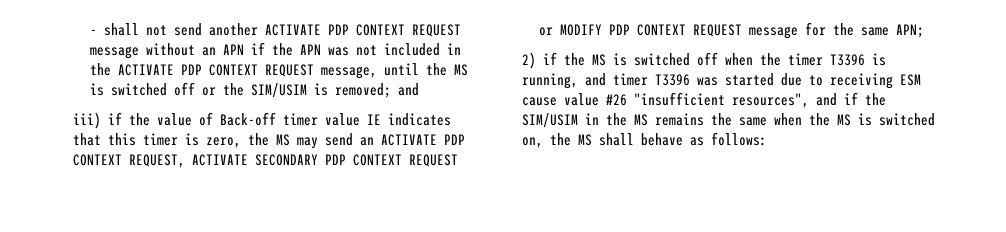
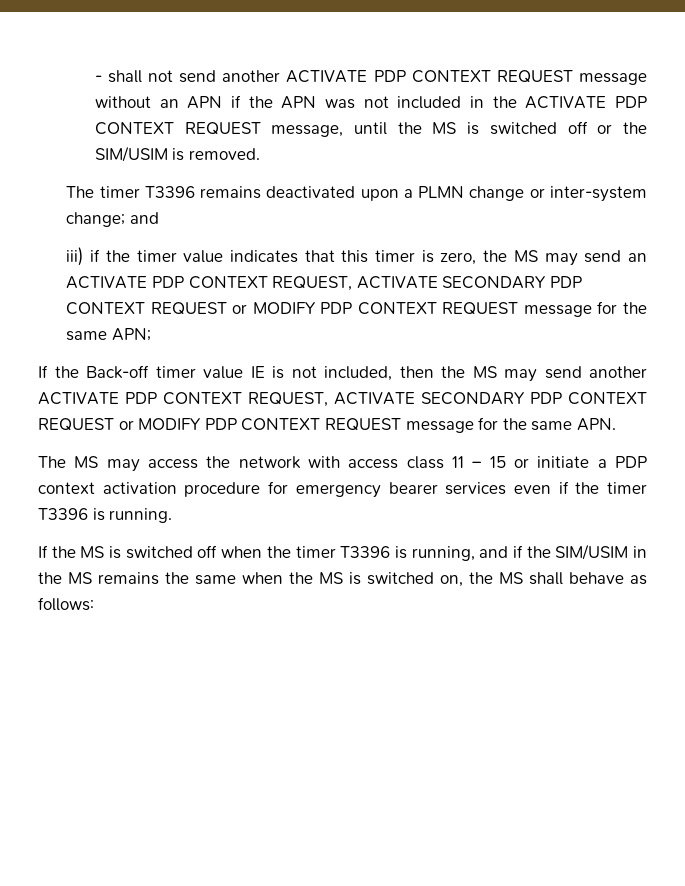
[334,83,391,98] removed; -> [188,148,260,160] [66,186,647,202] [66,212,126,227] removed. // The timer T3396 remains deactivated upon a PLMN change or inter-system change;
[156,112,381,126] value of Back-off timer value IE -> [136,250,224,263] timer value
[522,52,557,69] 2) if -> [38,365,647,382] [38,392,647,407] [38,417,616,433] [38,456,647,472] [38,481,647,498] [38,508,173,523] [38,545,48,558] If the Back-off timer value IE is not included, then the MS may send another ACTIVATE PDP CONTEXT REQUEST, ACTIVATE SECONDARY PDP CONTEXT REQUEST or MODIFY PDP CONTEXT REQUEST message for the same APN. // The MS may access the network with access class 11 – 15 or initiate a PDP context activation procedure for emergency bearer services even if the timer T3396 is running. // If
[613,73,921,89] [522,92,837,108] timer T3396 was started due to receiving ESM cause value #26 "insufficient resources", and -> (509, 552) none

